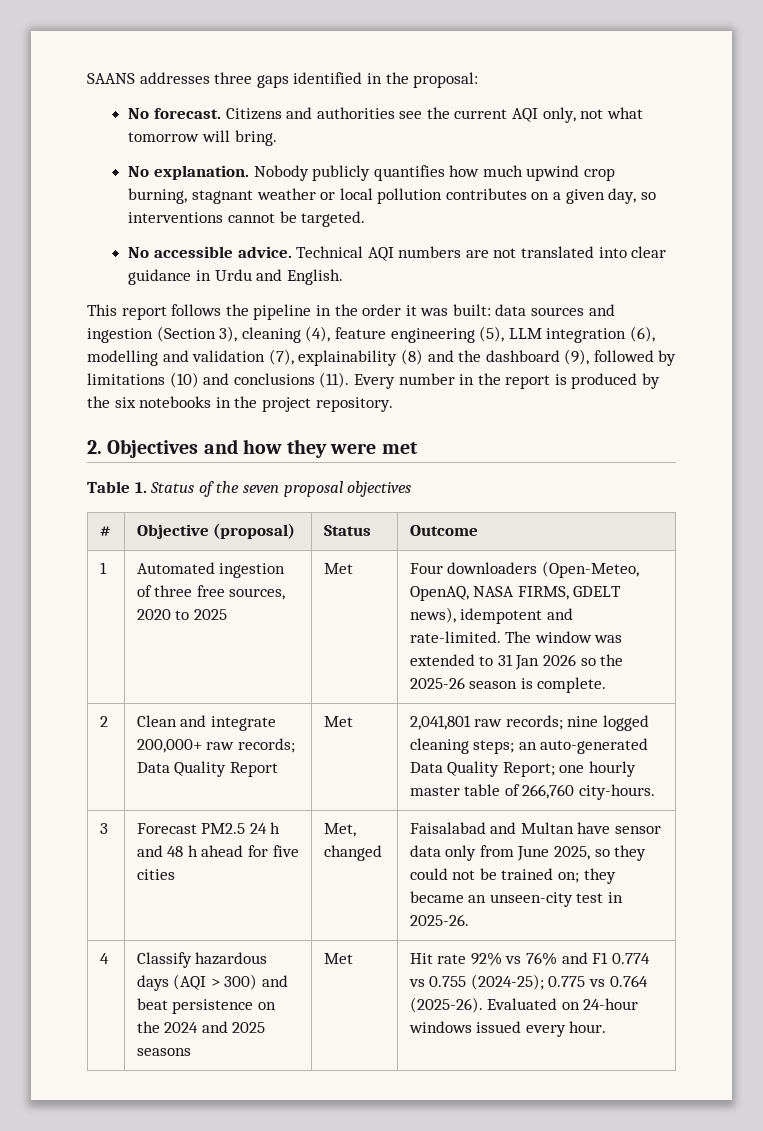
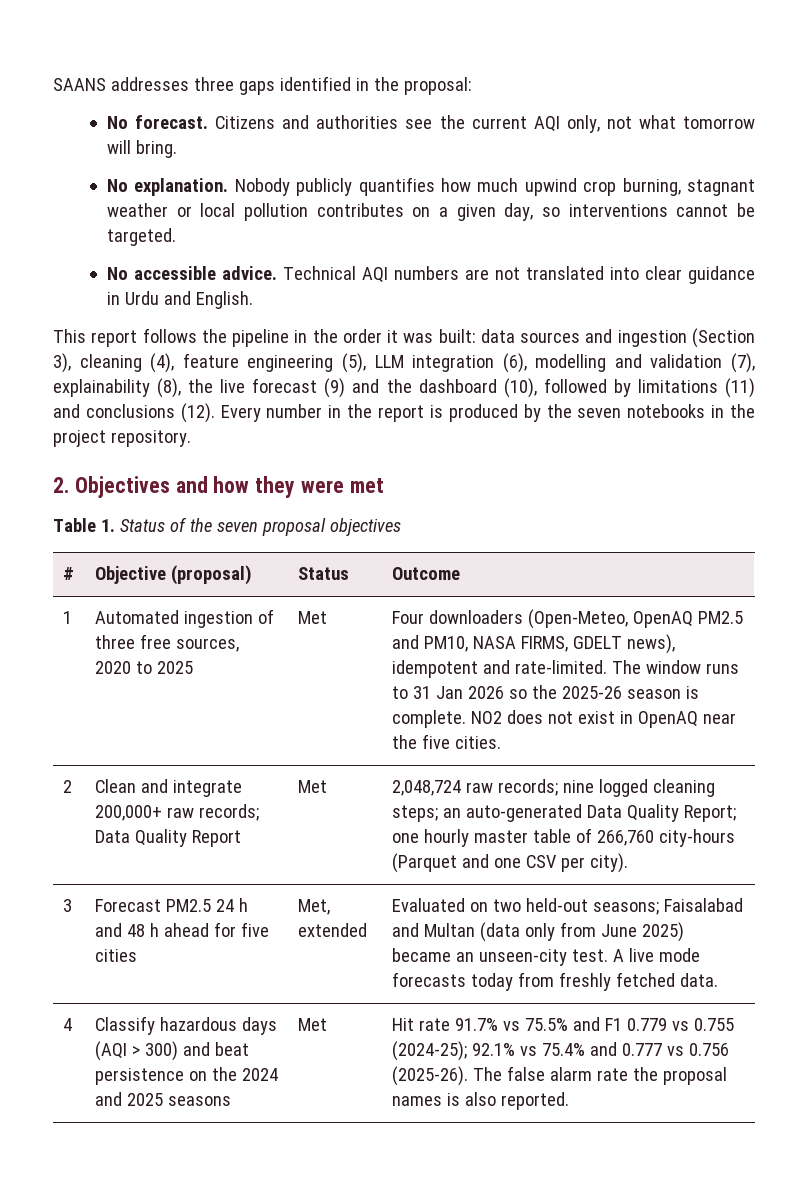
[400,349,423,365] (8) -> [157,378,346,398] (8), the live forecast (9)
[564,349,590,365] (9), -> [503,378,537,398] (10),
[169,372,199,388] (10) -> [725,378,756,398] (11)
[319,372,350,388] (11). -> [180,403,215,423] (12).
[114,397,136,408] six -> [577,408,622,418] seven
[409,586,469,601] OpenAQ, -> [633,611,744,628] [392,635,469,652] OpenAQ PM2.5 and PM10,
[594,635,623,643] [409,654,475,666] was extended -> [706,663,740,674] runs
(607, 685) none -> [471,710,737,728] [392,734,502,749] NO2 does not exist in OpenAQ near the five cities.
[409,715,471,730] 2,041,801 -> [392,780,462,796] 2,048,724
[578,784,655,800] city-hours. -> [659,829,736,847] [392,853,629,873] city-hours (Parquet and one CSV per city).
[323,845,382,861] [409,822,661,834] [409,845,647,861] [409,868,616,884] [409,891,623,907] [409,914,469,926] changed | Faisalabad and Multan have sensor data only from June 2025, so they could not be trained on; they became an unseen-city test in 2025-26. -> [298,923,368,937] [392,898,744,915] [392,922,685,942] [392,948,701,966] [392,972,719,991] extended | Evaluated on two held-out seasons; Faisalabad and Multan (data only from June 2025) became an unseen-city test. A live mode forecasts today from freshly fetched data.
[470,952,557,966] 92% vs 76% -> [455,1018,569,1031] 91.7% vs 75.5%
[611,953,650,964] 0.774 -> [627,1018,668,1031] 0.779
[548,975,648,987] [409,997,639,1013] [408,1021,607,1037] 0.775 vs 0.764 (2025-26). Evaluated on 24-hour windows issued every hour. -> [472,1042,730,1056] [392,1066,728,1086] [392,1092,570,1110] 92.1% vs 75.4% and 0.777 vs 0.756 (2025-26). The false alarm rate the proposal names is also reported.

